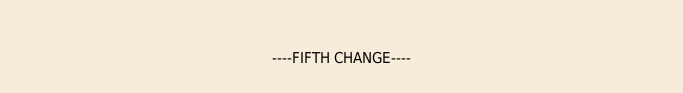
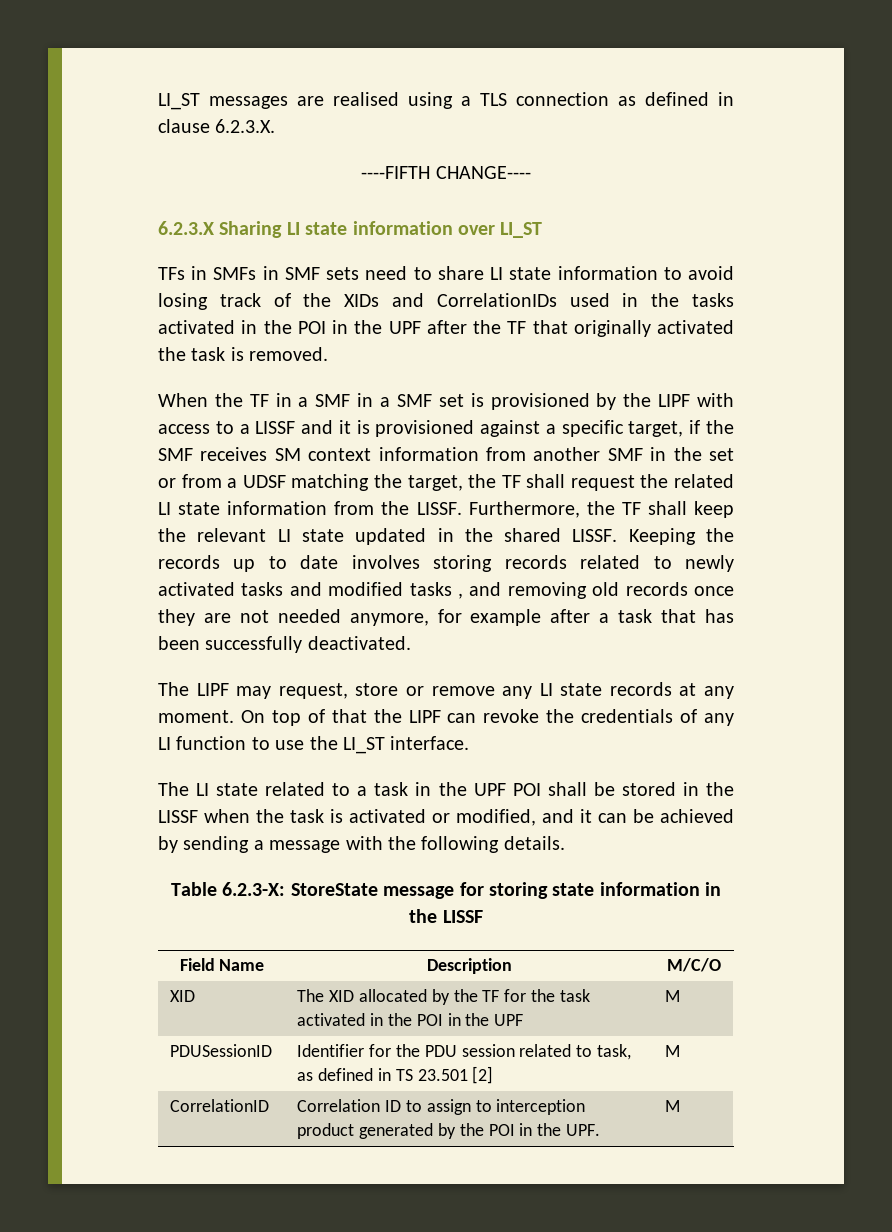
[272,51,411,64] ----FIFTH CHANGE---- -> [158,92,734,110] [158,119,276,133] [361,166,531,179] [158,221,543,238] [158,266,734,280] [158,293,734,310] [158,320,734,337] [158,347,329,361] [158,393,735,410] [158,420,734,437] [158,447,734,461] [158,474,734,491] [158,501,735,518] [158,528,734,545] [158,555,735,572] [158,582,734,599] [158,609,735,626] [158,636,411,653] [158,682,734,699] [158,709,734,726] [158,736,470,754] [158,782,734,796] [158,809,734,826] [158,836,565,853] [170,882,722,899] [409,909,483,923] [179,958,265,971] [427,958,512,974] [666,958,721,972] [170,990,196,1002] [297,989,590,1005] [297,1013,524,1026] [665,990,681,1002] [170,1044,273,1057] [297,1044,632,1060] [297,1066,494,1084] [665,1045,681,1057] [170,1099,270,1112] [297,1099,586,1115] [297,1123,601,1139] [665,1100,681,1112] LI_ST messages are realised using a TLS connection as defined in clause 6.2.3.X. // ----FIFTH CHANGE---- // 6.2.3.X Sharing LI state information over LI_ST // TFs in SMFs in SMF sets need to share LI state information to avoid losing track of the XIDs and CorrelationIDs used in the tasks activated in the POI in the UPF after the TF that originally activated the task is removed. // When the TF in a SMF in a SMF set is provisioned by the LIPF with access to a LISSF and it is provisioned against a specific target, if the SMF receives SM context information from another SMF in the set or from a UDSF matching the target, the TF shall request the related LI state information from the LISSF. Furthermore, the TF shall keep the relevant LI state updated in the shared LISSF. Keeping the records up to date involves storing records related to newly activated tasks and modified tasks , and removing old records once they are not needed anymore, for example after a task that has been successfully deactivated. // The LIPF may request, store or remove any LI state records at any moment. On top of that the LIPF can revoke the credentials of any LI function to use the LI_ST interface. // The LI state related to a task in the UPF POI shall be stored in the LISSF when the task is activated or modified, and it can be achieved by sending a message with the following details. // Table 6.2.3-X: StoreState message for storing state information in the LISSF // Field Name | Description | M/C/O // XID | The XID allocated by the TF for the task activated in the POI in the UPF | M // PDUSessionID | Identifier for the PDU session related to task, as defined in TS 23.501 [2] | M // CorrelationID | Correlation ID to assign to interception product generated by the POI in the UPF. | M

